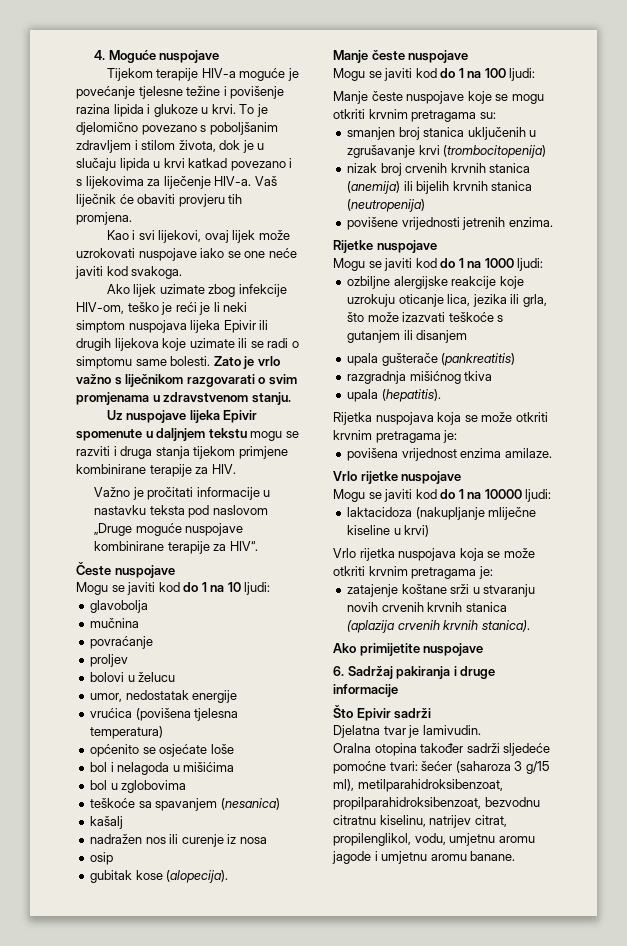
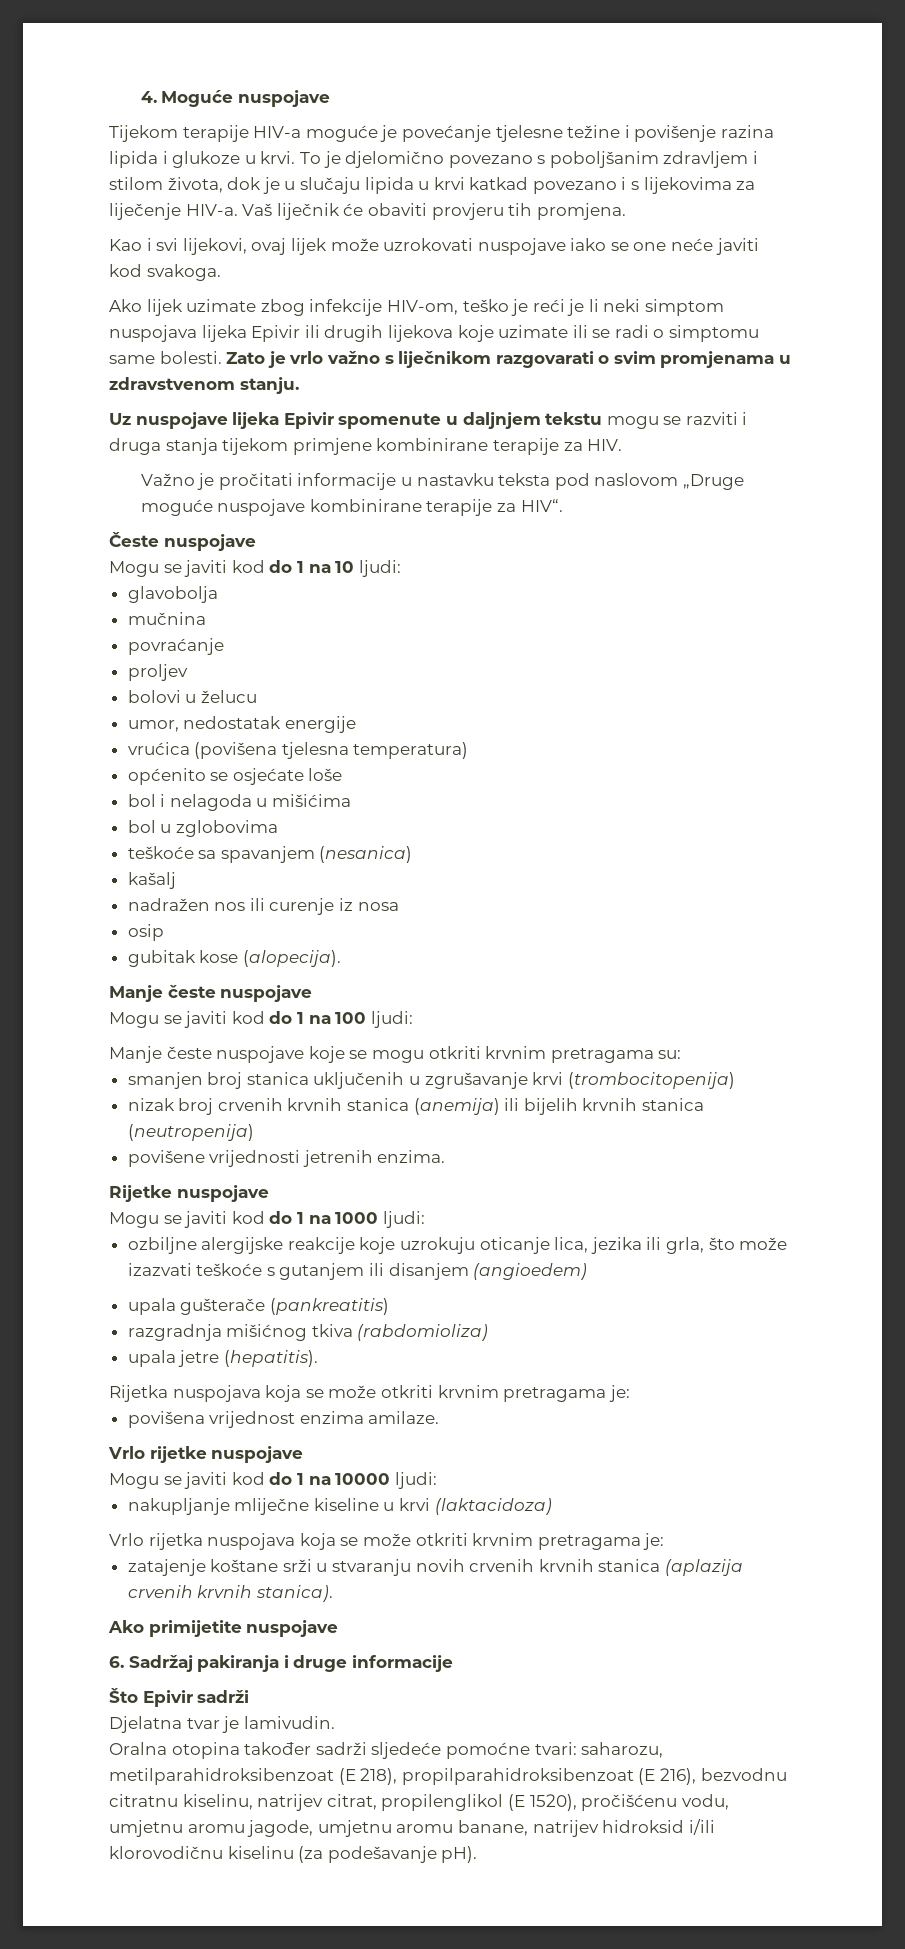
(468, 336) none -> [473,1263,588,1280] (angioedem)
[347,389,379,402] // upala -> [357,1324,489,1341] [127,1350,220,1367] (rabdomioliza) // upala jetre
[347,507,485,520] laktacidoza (nakupljanje -> [127,1498,230,1515] nakupljanje
[404,525,430,537] krvi) -> [399,1498,552,1515] krvi (laktacidoza)
[421,761,550,774] [333,779,503,792] [333,797,481,810] šećer (saharoza 3 g/15 ml), metilparahidroksibenzoat, propilparahidroksibenzoat, -> [581,1742,664,1758] [109,1768,696,1785] saharozu, metilparahidroksibenzoat (E 218), propilparahidroksibenzoat (E 216),
[333,833,535,846] [332,851,516,864] propilenglikol, vodu, umjetnu aromu jagode i umjetnu aromu banane. -> [381,1794,729,1811] [109,1819,715,1837] [109,1846,478,1863] propilenglikol (E 1520), pročišćenu vodu, umjetnu aromu jagode, umjetnu aromu banane, natrijev hidroksid i/ili klorovodičnu kiselinu (za podešavanje pH).

